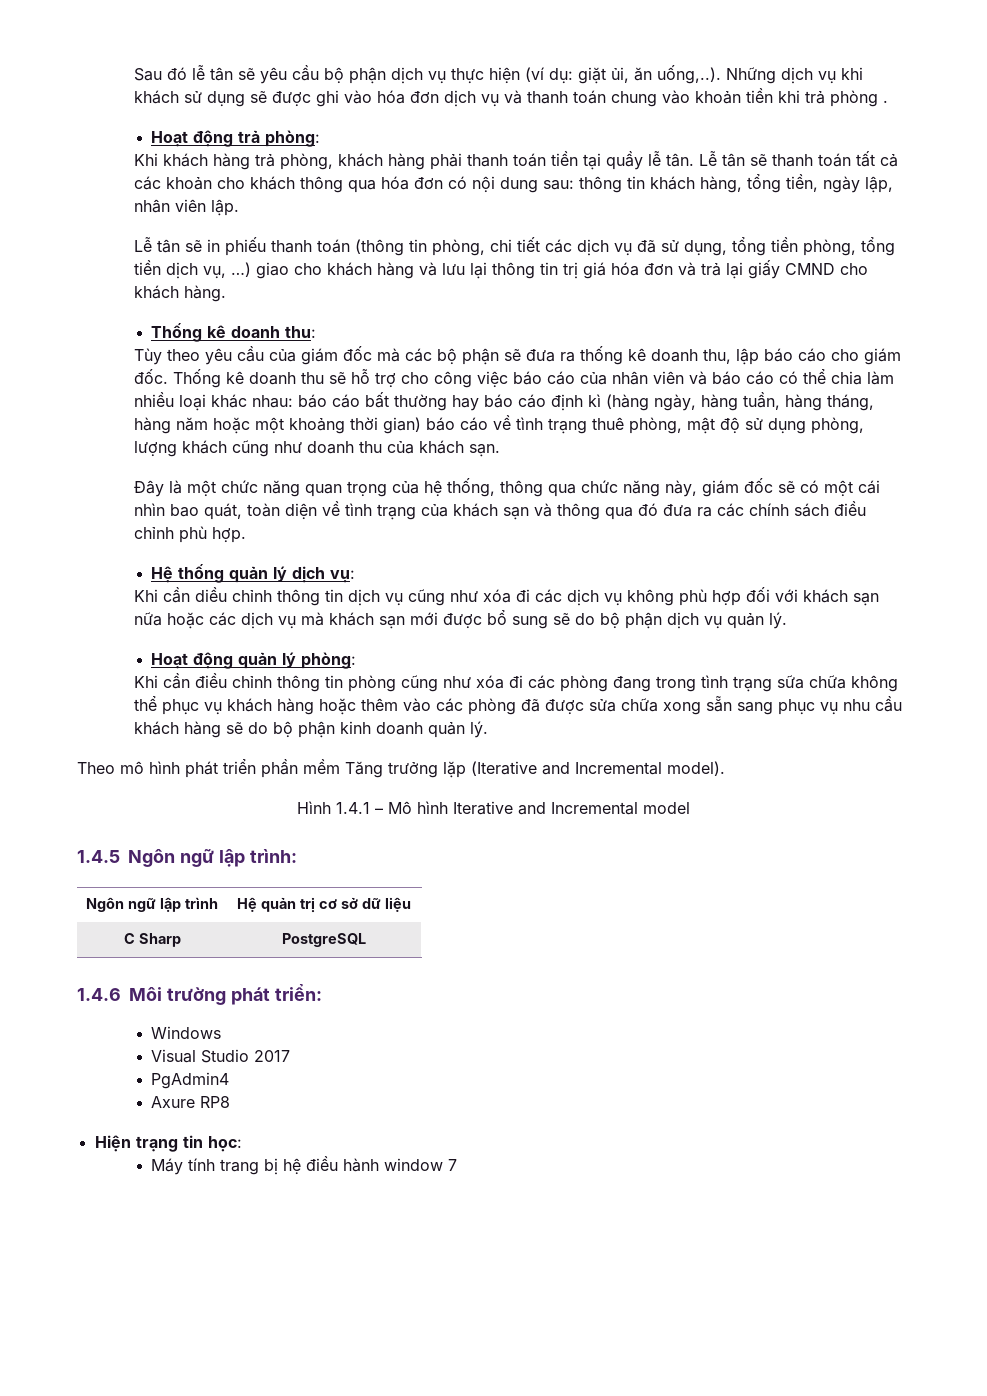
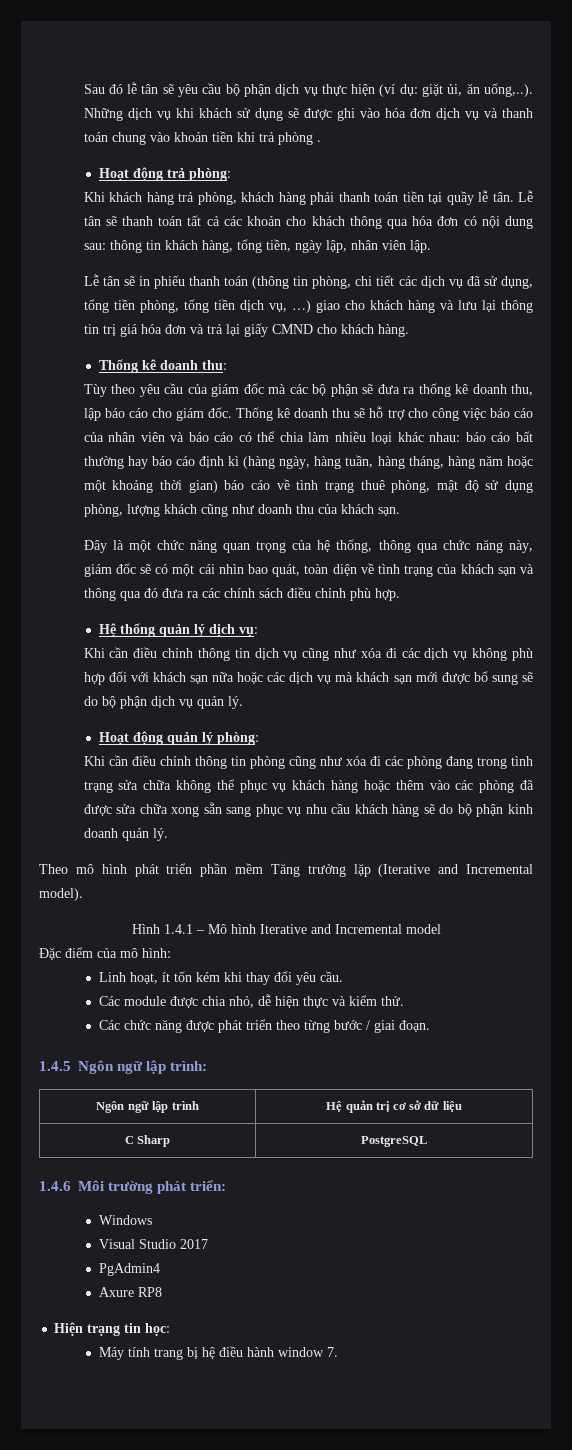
[194,587,227,602] diều -> [133,647,158,658] điều
[776,675,804,689] sữa -> [118,780,139,790] sửa
(690, 808) none -> [39,947,171,960] [98,971,343,985] [98,994,404,1008] [98,1019,430,1033] // Đặc điểm của mô hình: // Linh hoạt, ít tốn kém khi thay đổi yêu cầu. // Các module được chia nhỏ, dễ hiện thực và kiểm thử. // Các chức năng được phát triển theo từng bước / giai đoạn.
[448,1159,458,1171] 7 -> [326,1347,338,1357] 7.

